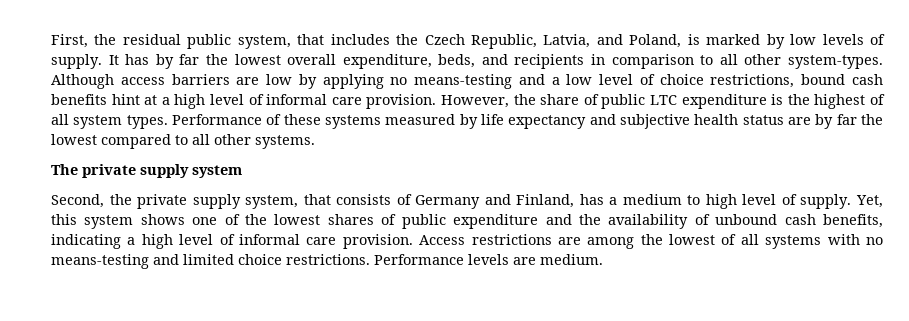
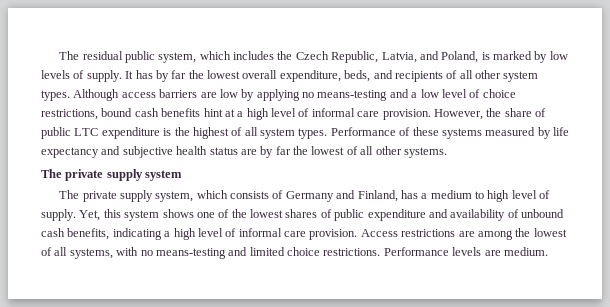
[51,34,117,48] First, the -> [59,51,80,60] The
[297,34,325,45] that -> [199,51,231,60] which
[591,54,884,69] in comparison to all other system-types. -> [446,70,539,82] [41,90,70,101] of all other system types.
[101,134,188,149] compared to -> [346,146,358,155] of
[51,194,132,208] Second, the -> [59,190,80,199] The
[303,194,331,205] that -> [196,190,228,199] which
[578,214,601,225] the -> (448, 213) none
[765,235,822,249] systems -> [69,248,113,259] systems,

